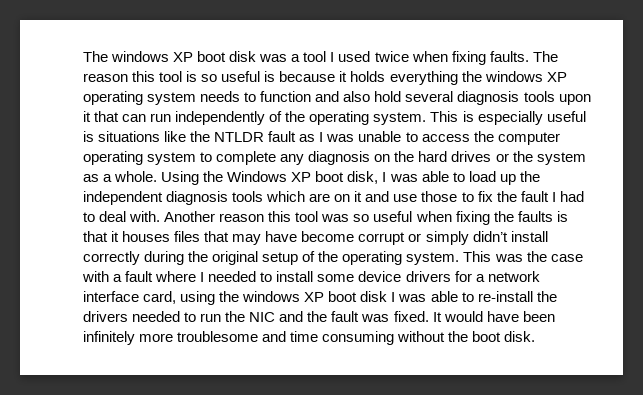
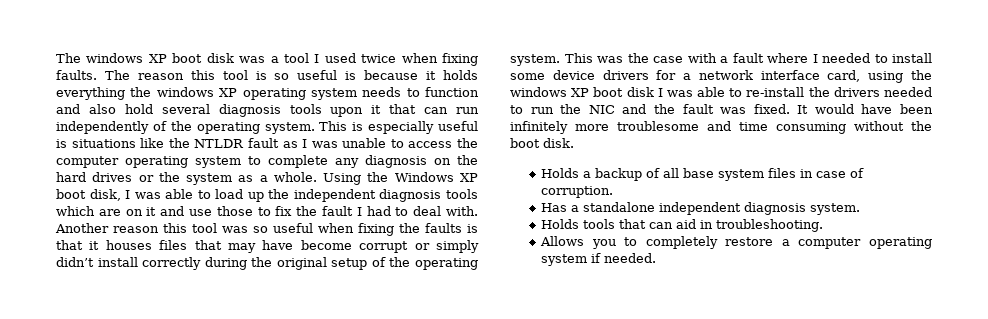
(536, 336) none -> [541,168,865,181] [541,186,614,198] [541,202,861,215] [541,219,824,232] [540,236,932,249] [541,253,657,266] // Holds a backup of all base system files in case of corruption. // Has a standalone independent diagnosis system. // Holds tools that can aid in troubleshooting. // Allows you to completely restore a computer operating system if needed.

